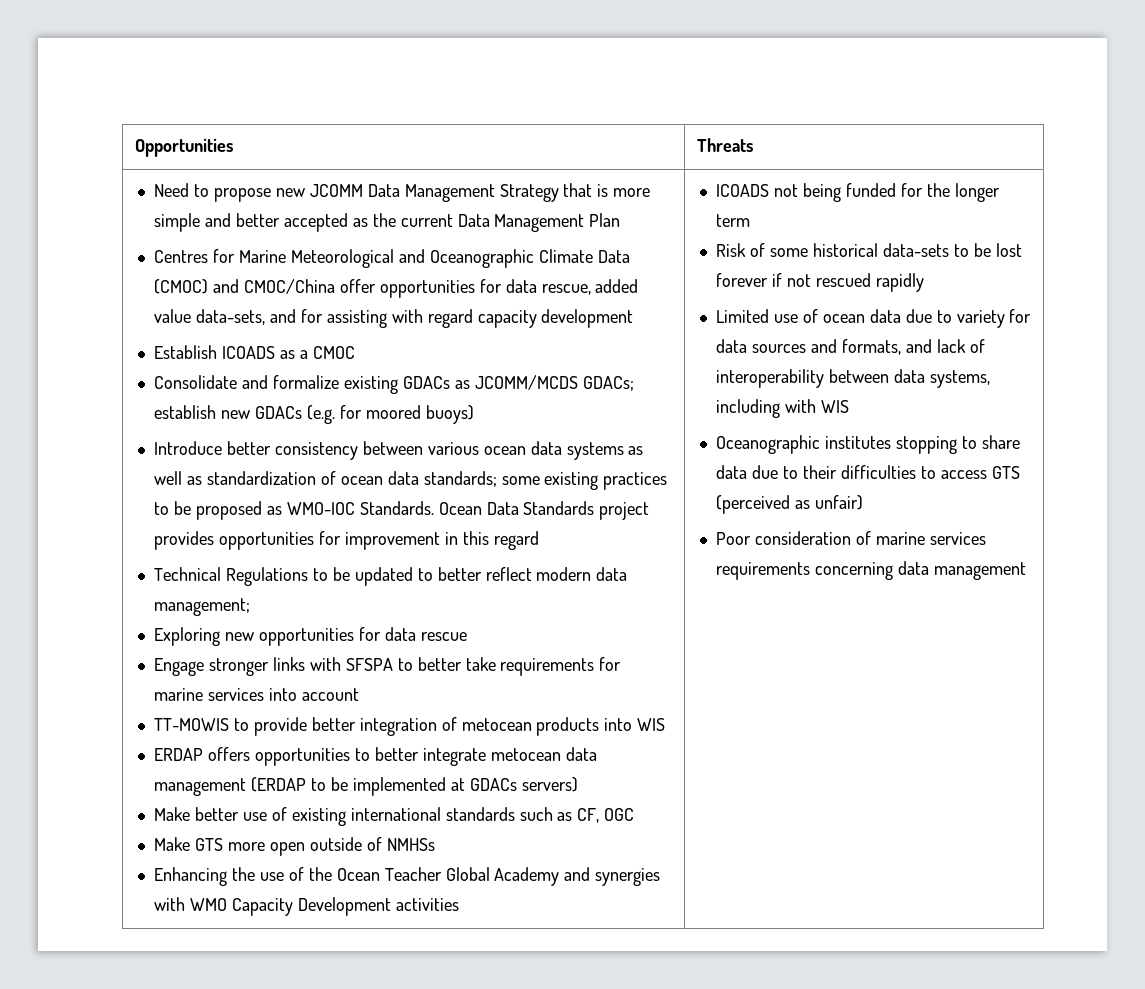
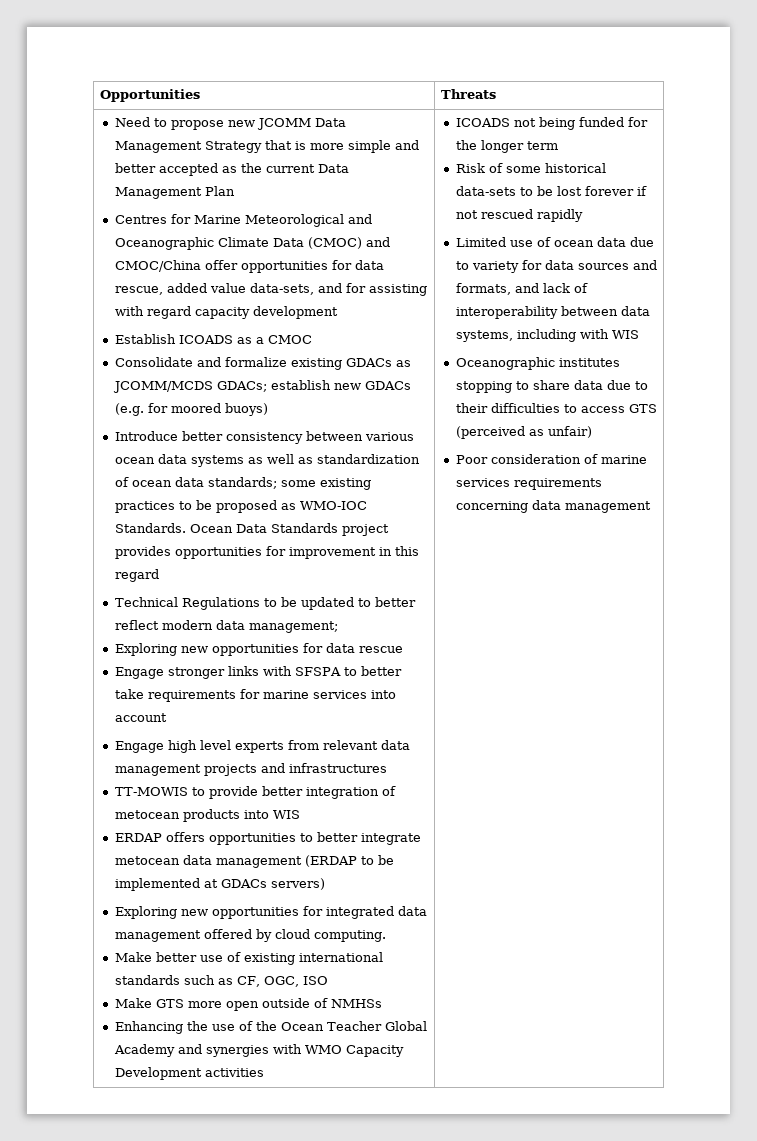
(360, 694) none -> [114,740,410,753] [114,763,387,776] // Engage high level experts from relevant data management projects and infrastructures
(578, 784) none -> [114,906,427,919] [114,929,386,942] // Exploring new opportunities for integrated data management offered by cloud computing.
[604,808,635,821] OGC -> [263,976,328,987] OGC, ISO

